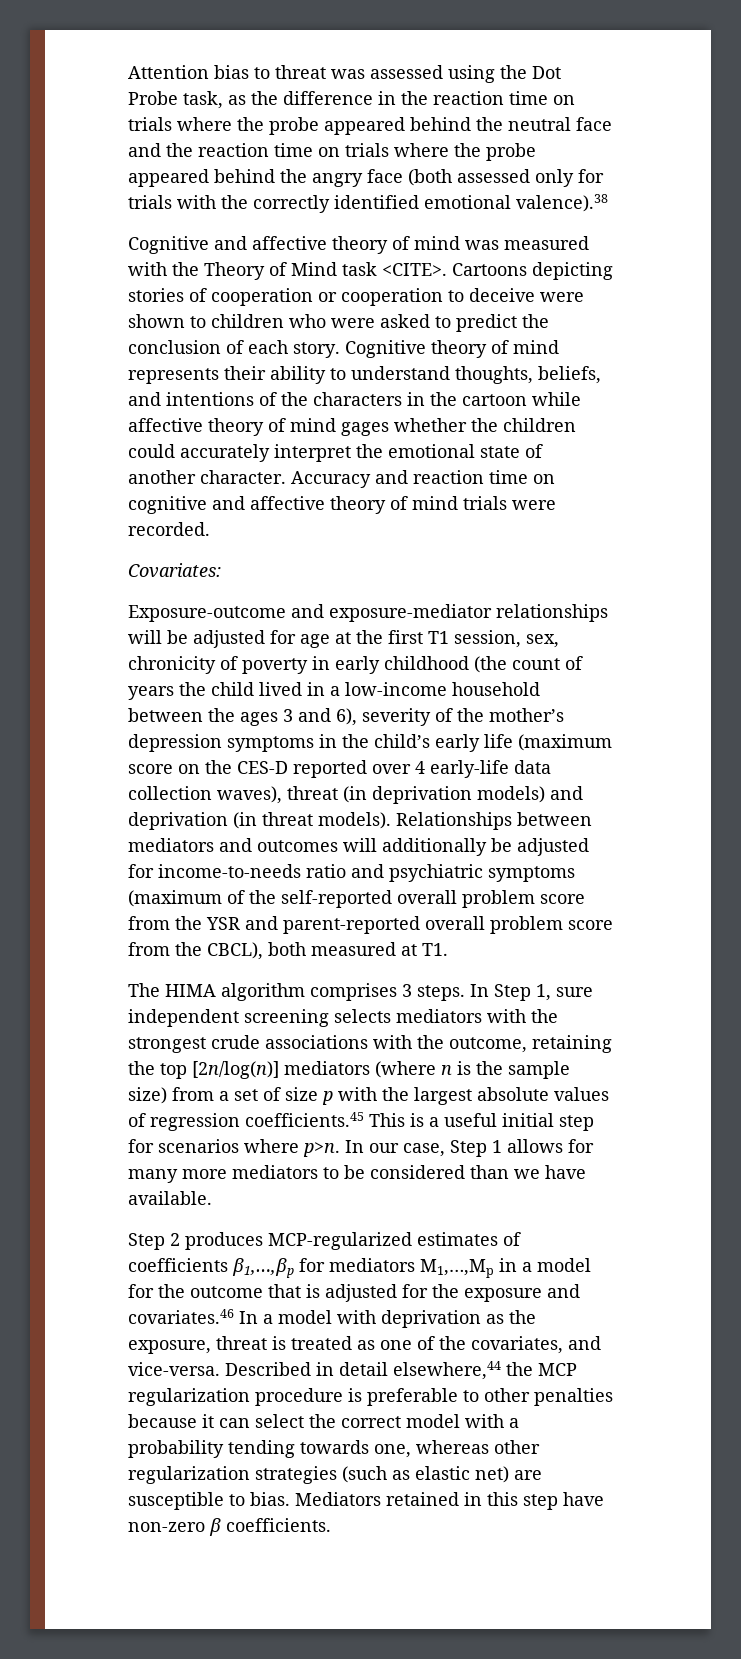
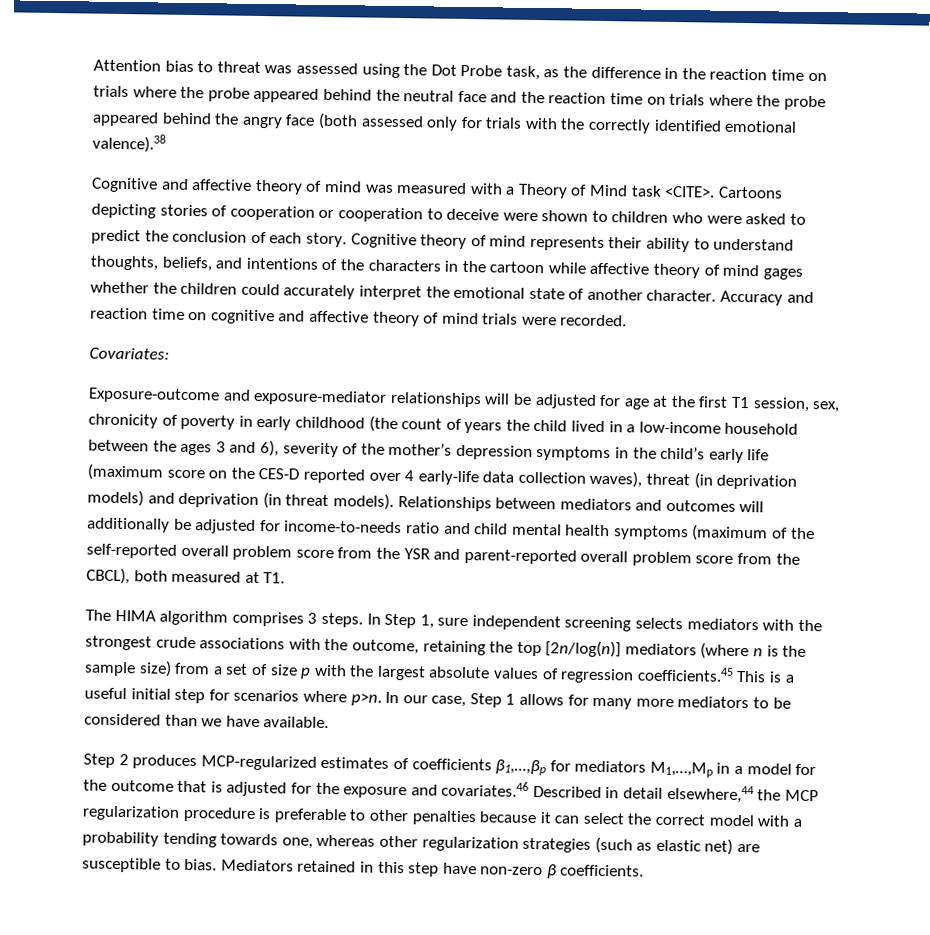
[172,262,199,276] the -> [505,186,516,195] a
[389,864,483,882] psychiatric -> [474,523,611,537] child mental health
[239,1310,536,1328] [128,1336,601,1354] [128,1362,220,1376] In a model with deprivation as the exposure, threat is treated as one of the covariates, and vice-versa. -> (530, 788) none

